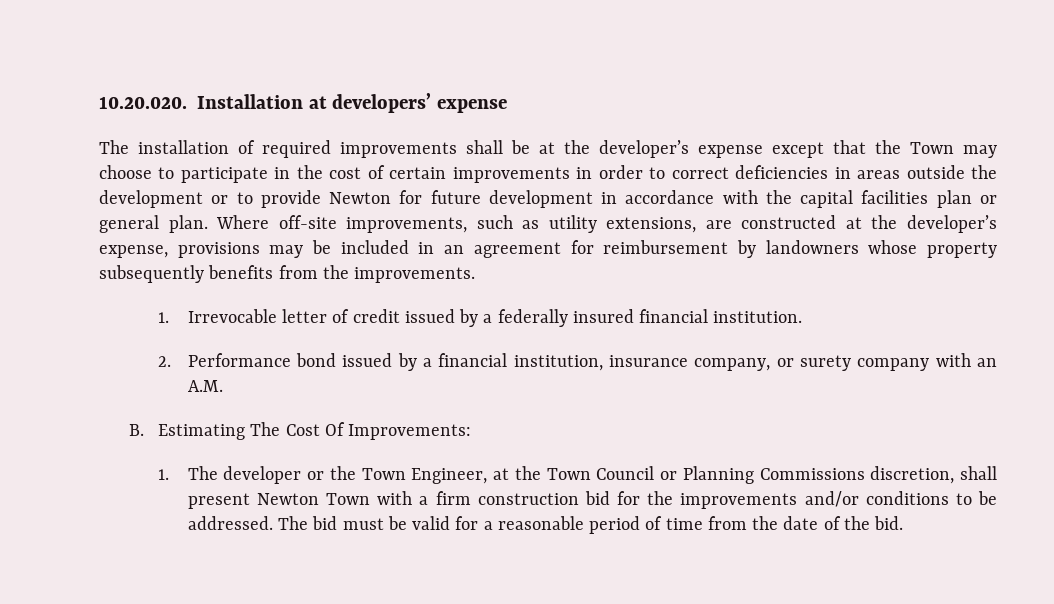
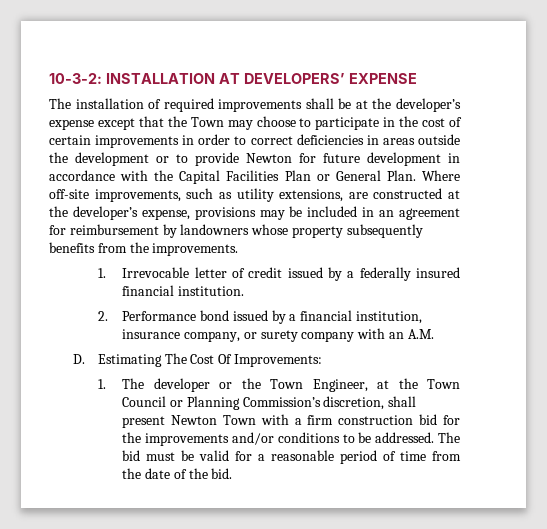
[99,93,508,113] 10.20.020. Installation at developers’ expense -> [49,73,417,84] 10-3-2: INSTALLATION AT DEVELOPERS’ EXPENSE
[800,190,997,208] [99,215,208,233] capital facilities plan or general plan. -> [179,170,416,184] Capital Facilities Plan or General Plan.
[128,424,144,436] B. -> [73,354,86,364] D.
[759,468,865,480] Commissions -> [242,397,321,407] Commission’s

